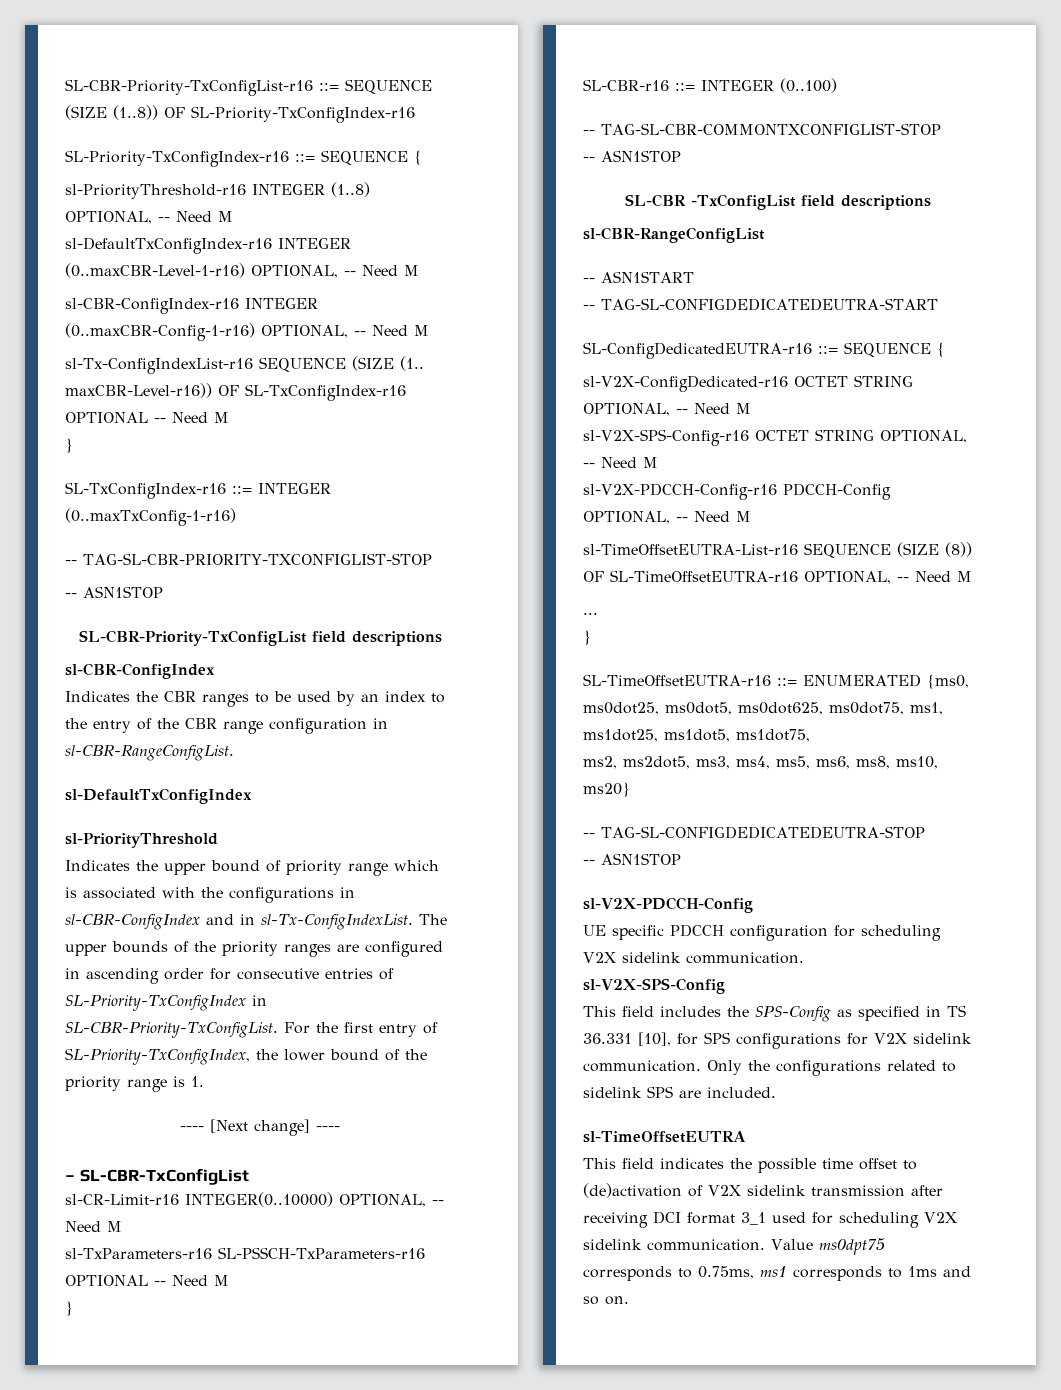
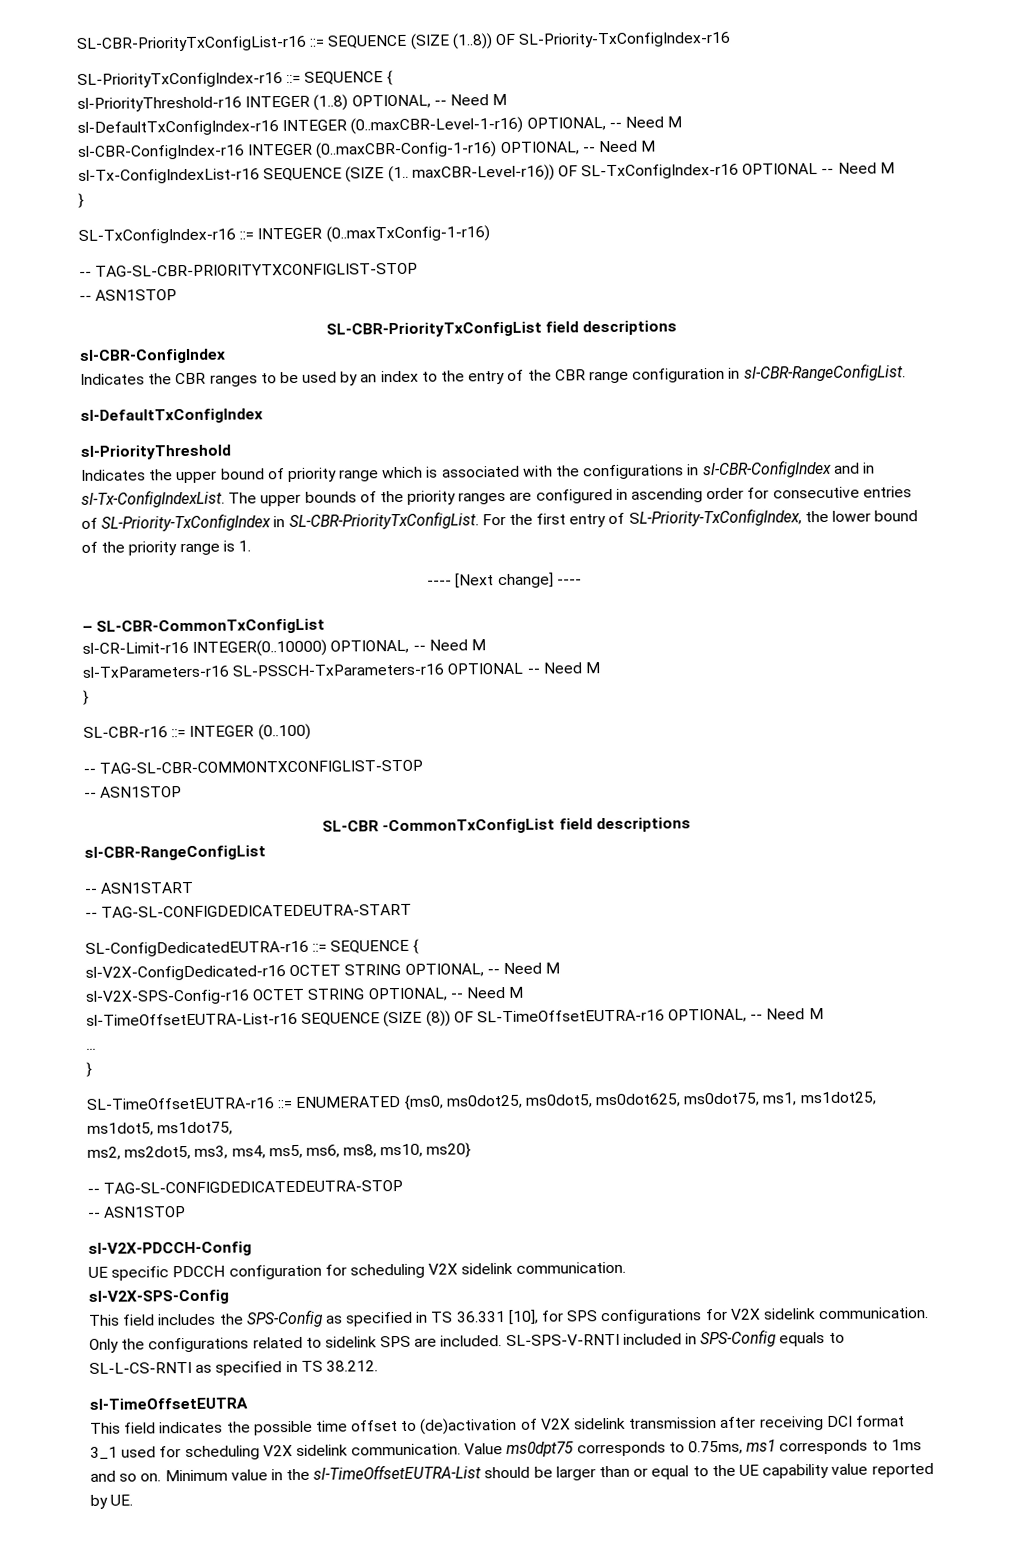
[65,79,313,96] SL-CBR-Priority-TxConfigList-r16 -> [76,35,307,52] SL-CBR-PriorityTxConfigList-r16
[65,150,289,167] SL-Priority-TxConfigIndex-r16 -> [77,72,283,88] SL-PriorityTxConfigIndex-r16
[83,553,432,565] [65,586,163,598] [78,630,307,646] TAG-SL-CBR-PRIORITY-TXCONFIGLIST-STOP // -- ASN1STOP // SL-CBR-Priority-TxConfigList -> [95,262,419,277] [79,289,178,301] [325,321,542,338] TAG-SL-CBR-PRIORITYTXCONFIGLIST-STOP // -- ASN1STOP // SL-CBR-PriorityTxConfigList
[65,1022,278,1038] SL-CBR-Priority-TxConfigList. -> [288,511,479,531] SL-CBR-PriorityTxConfigList.
[79,1168,249,1185] SL-CBR-TxConfigList -> [96,618,326,635] SL-CBR-CommonTxConfigList
[691,194,796,210] -TxConfigList -> [382,818,556,835] -CommonTxConfigList
[583,483,891,500] [583,511,751,524] // sl-V2X-PDCCH-Config-r16 PDCCH-Config OPTIONAL, -- Need M -> (525, 992) none
(776, 1092) none -> [505,1329,845,1348] [89,1360,378,1376] SL-SPS-V-RNTI included in SPS-Config equals to SL-L-CS-RNTI as specified in TS 38.212.
(629, 1300) none -> [164,1462,934,1482] [90,1494,134,1509] Minimum value in the sl-TimeOffsetEUTRA-List should be larger than or equal to the UE capability value reported by UE.

